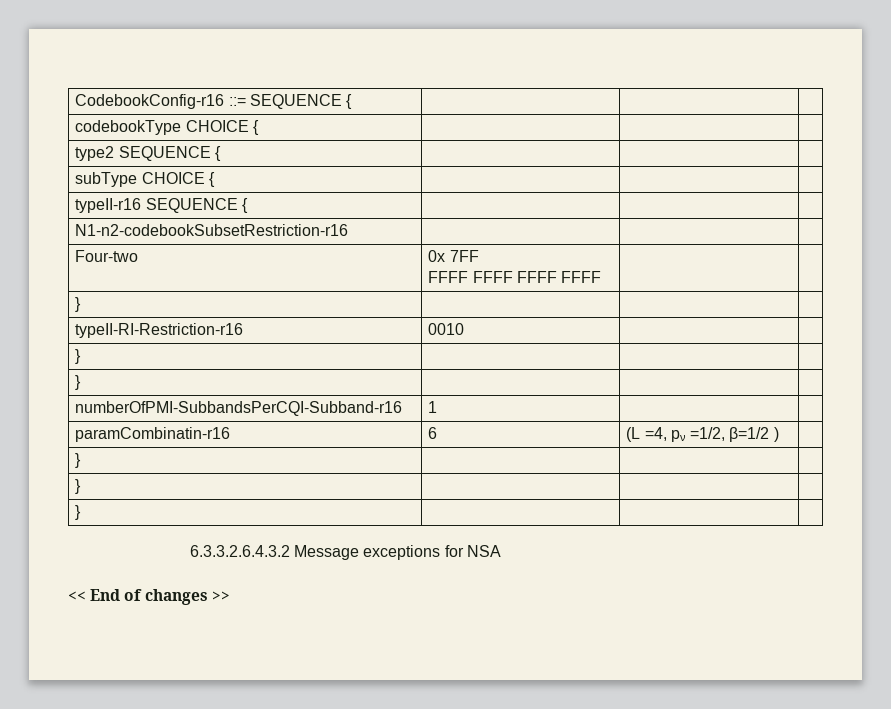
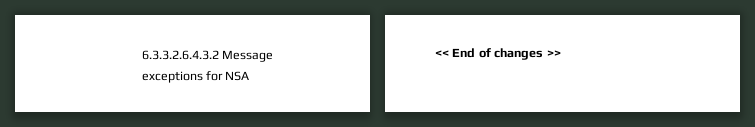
[75,94,353,109] [75,120,259,135] [75,146,221,161] [75,172,215,187] [75,198,248,213] [75,224,349,236] [75,250,139,262] [428,250,479,262] [428,271,602,283] [75,297,82,312] [75,323,244,338] [428,323,465,335] [75,349,82,364] [75,375,82,390] [75,401,403,416] [428,401,438,413] [75,427,231,442] [428,427,438,439] [626,427,779,442] [75,453,82,468] [75,479,82,494] [75,505,82,520] CodebookConfig-r16 ::= SEQUENCE { | | | // codebookType CHOICE { | | | // type2 SEQUENCE { | | | // subType CHOICE { | | | // typeII-r16 SEQUENCE { | | | // N1-n2-codebookSubsetRestriction-r16 | | | // Four-two | 0x 7FF // FFFF FFFF FFFF FFFF | | // } | | | // typeII-RI-Restriction-r16 | 0010 | | // } | | | // } | | | // numberOfPMI-SubbandsPerCQI-Subband-r16 | 1 | | // paramCombinatin-r16 | 6 | (L =4, pν =1/2, β=1/2 ) | // } | | | // } | | | // } | | | // -> (141, 55) none

